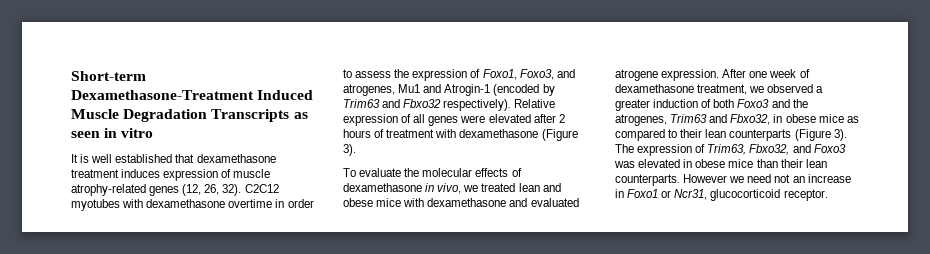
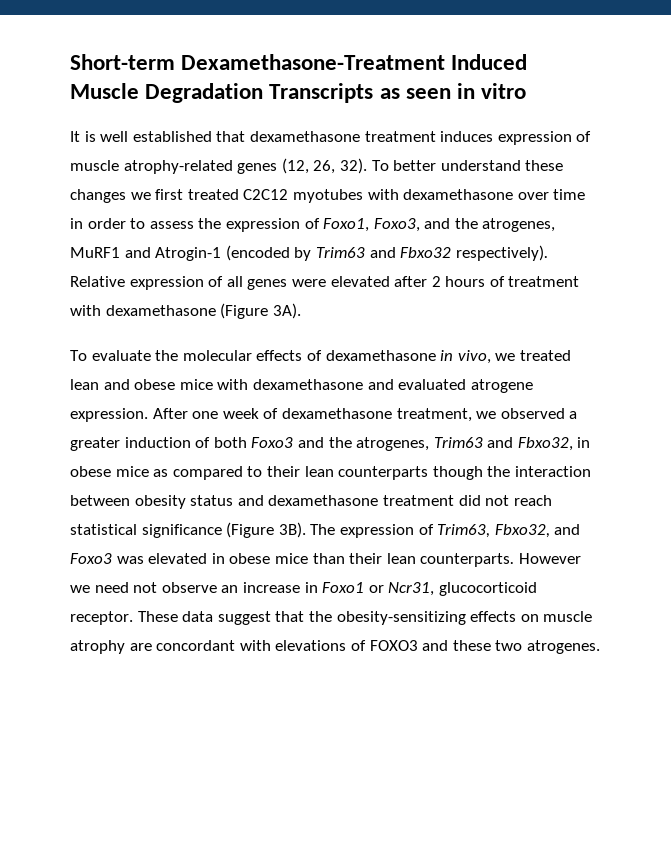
(242, 190) none -> [371,160,564,171] [70,189,239,203] To better understand these changes we first treated
[228,199,273,208] overtime -> [517,189,586,200] over time
[343,84,421,96] atrogenes, Mu1 -> [454,218,556,232] [70,247,120,258] the atrogenes, MuRF1
[343,144,356,156] 3). -> [272,303,301,319] 3A).
[794,129,847,141] (Figure 3). -> [432,466,591,480] [70,495,552,509] [70,522,306,538] though the interaction between obesity status and dexamethasone treatment did not reach statistical significance (Figure 3B).
(791, 178) none -> [161,582,217,593] observe
(828, 195) none -> [137,611,593,625] [70,640,600,654] These data suggest that the obesity-sensitizing effects on muscle atrophy are concordant with elevations of FOXO3 and these two atrogenes.

